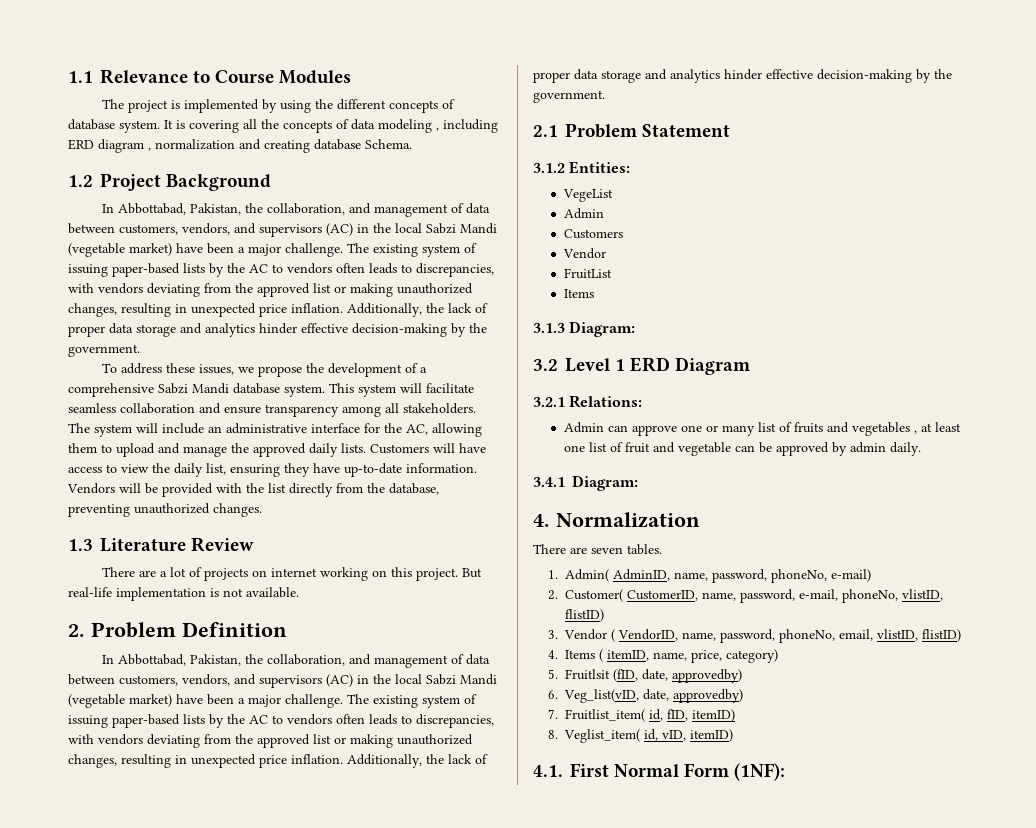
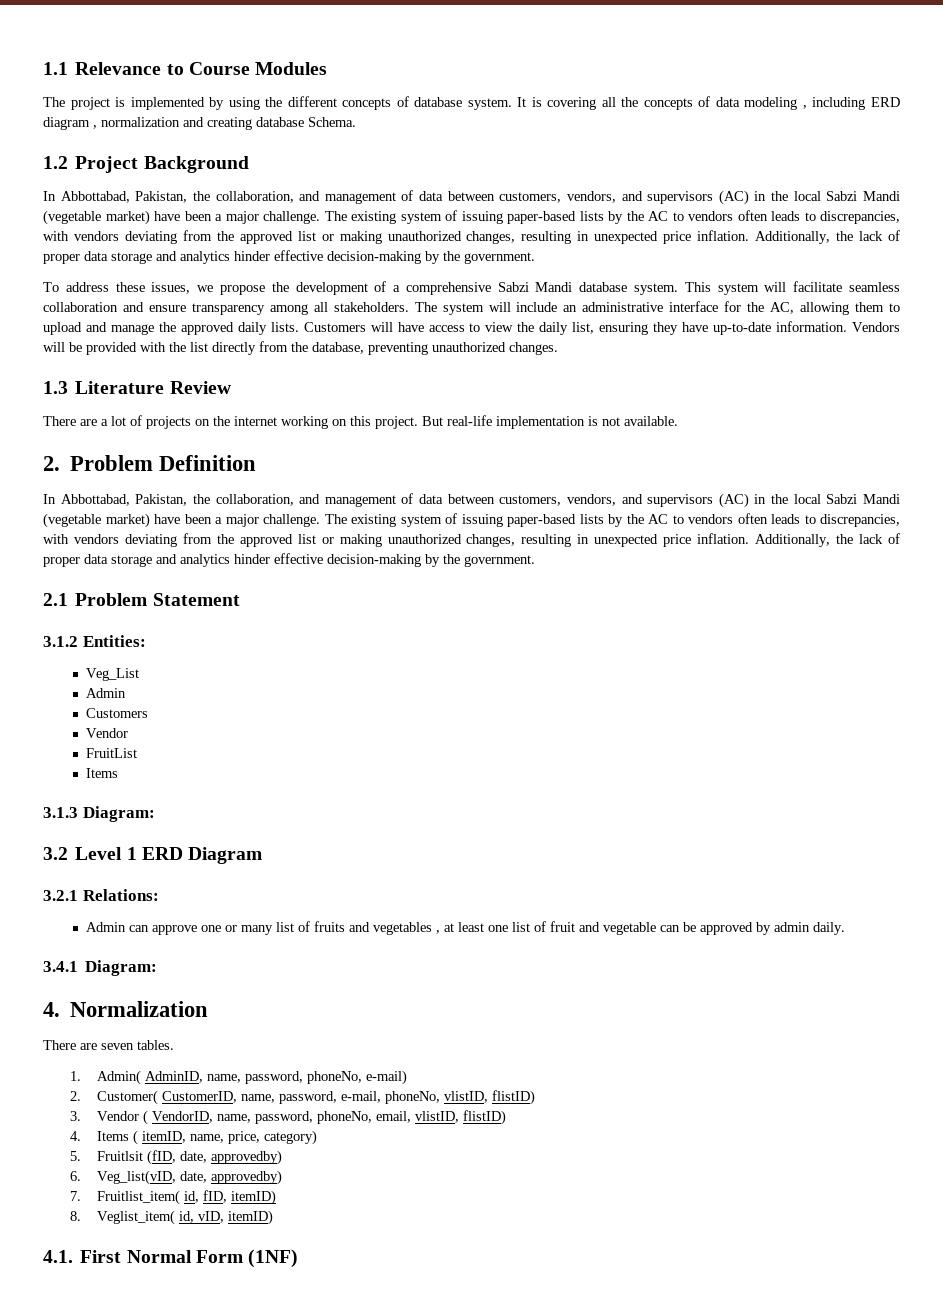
(268, 573) none -> [213,416,230,426] the
[562,189,613,202] VegeList -> [86,668,140,681] Veg_List
[734,763,786,781] (1NF): -> [248,1249,299,1268] (1NF)

